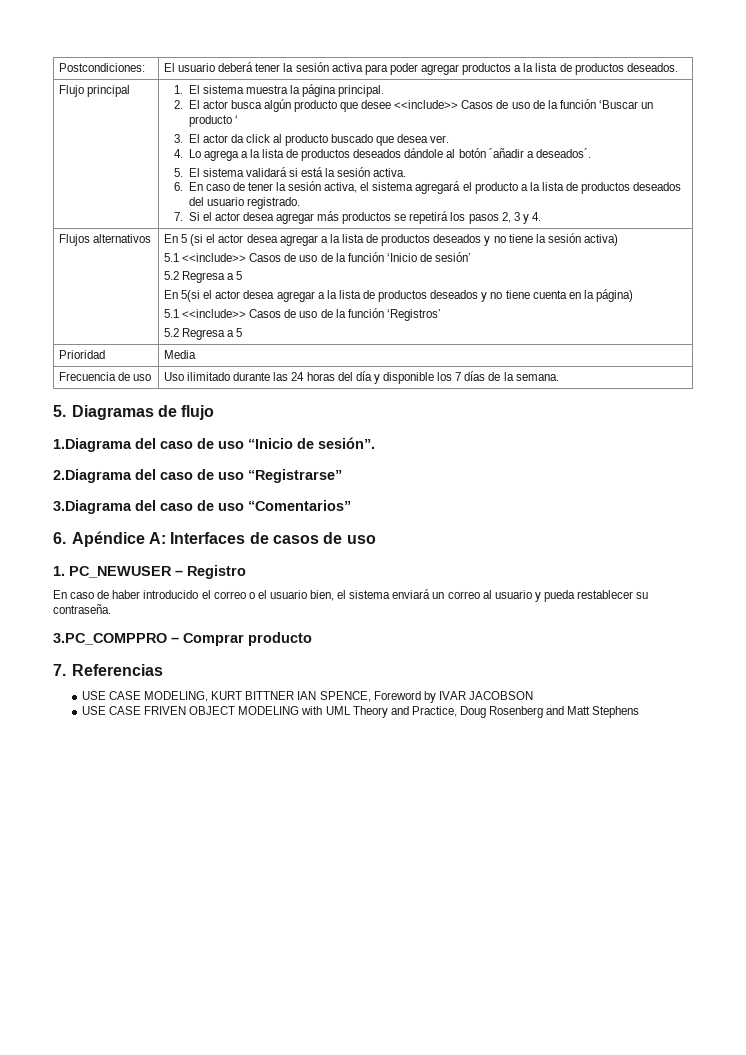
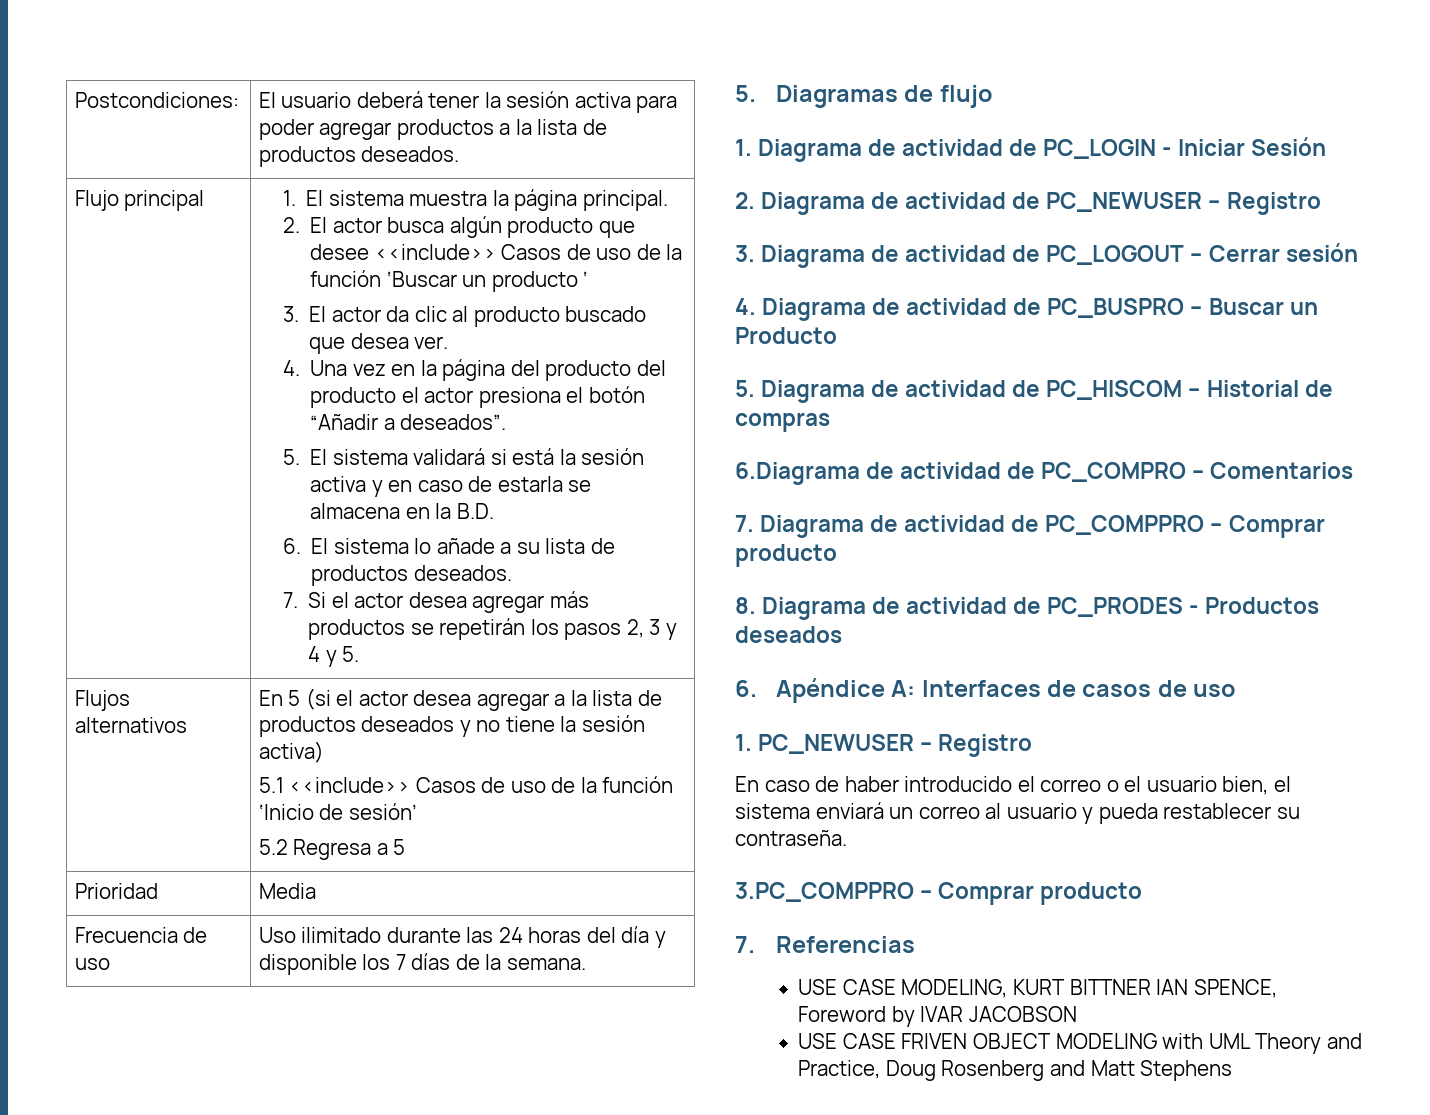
[245,134,270,143] click -> [414,306,447,322] clic
[188,148,591,161] Lo agrega a la lista de productos deseados dándole al botón ´añadir a deseados´. -> [310,359,667,381] [310,386,645,408] [310,414,507,430] Una vez en la página del producto del producto el actor presiona el botón “Añadir a deseados”.
[373,168,407,177] [173,181,682,194] [188,197,300,209] activa. // 6. En caso de tener la sesión activa, el sistema agregará el producto a la lista de productos deseados del usuario registrado. -> [310,476,592,497] [310,503,494,519] [283,538,616,554] [311,565,512,586] activa y en caso de estarla se almacena en la B.D. // 6. El sistema lo añade a su lista de productos deseados.
[409,211,449,224] repetirá -> [439,618,526,640] repetirán
[532,212,542,221] 4. -> [308,646,360,667] 4 y 5.
[164,289,633,302] [164,308,441,321] [164,328,243,340] // En 5(si el actor desea agregar a la lista de productos deseados y no tiene cuenta en la página) // 5.1 <<include>> Casos de uso de la función ‘Registros’ // 5.2 Regresa a 5 -> (406, 847) none
[53,437,375,452] [53,469,342,483] [53,500,351,514] 1.Diagrama del caso de uso “Inicio de sesión”. // 2.Diagrama del caso de uso “Registrarse” // 3.Diagrama del caso de uso “Comentarios” -> [735,137,1326,162] [735,192,1321,215] [735,243,1358,268] [735,298,1318,321] [735,327,837,344] [735,380,1333,403] [735,412,830,432] [735,462,1354,485] [735,515,1325,538] [735,544,837,567] [735,597,1319,620] [735,626,842,643] 1. Diagrama de actividad de PC_LOGIN - Iniciar Sesión // 2. Diagrama de actividad de PC_NEWUSER – Registro // 3. Diagrama de actividad de PC_LOGOUT – Cerrar sesión // 4. Diagrama de actividad de PC_BUSPRO – Buscar un Producto // 5. Diagrama de actividad de PC_HISCOM – Historial de compras // 6.Diagrama de actividad de PC_COMPRO – Comentarios // 7. Diagrama de actividad de PC_COMPPRO – Comprar producto // 8. Diagrama de actividad de PC_PRODES - Productos deseados

